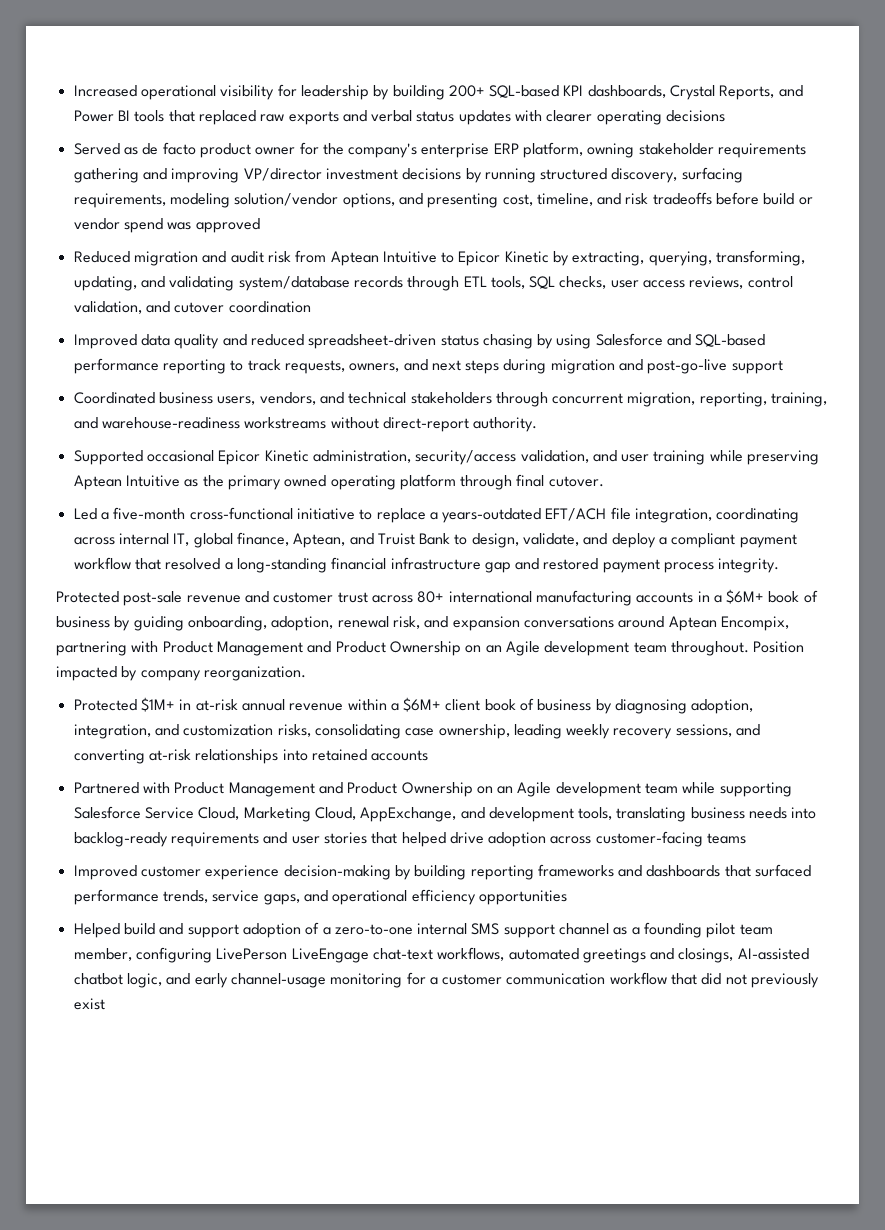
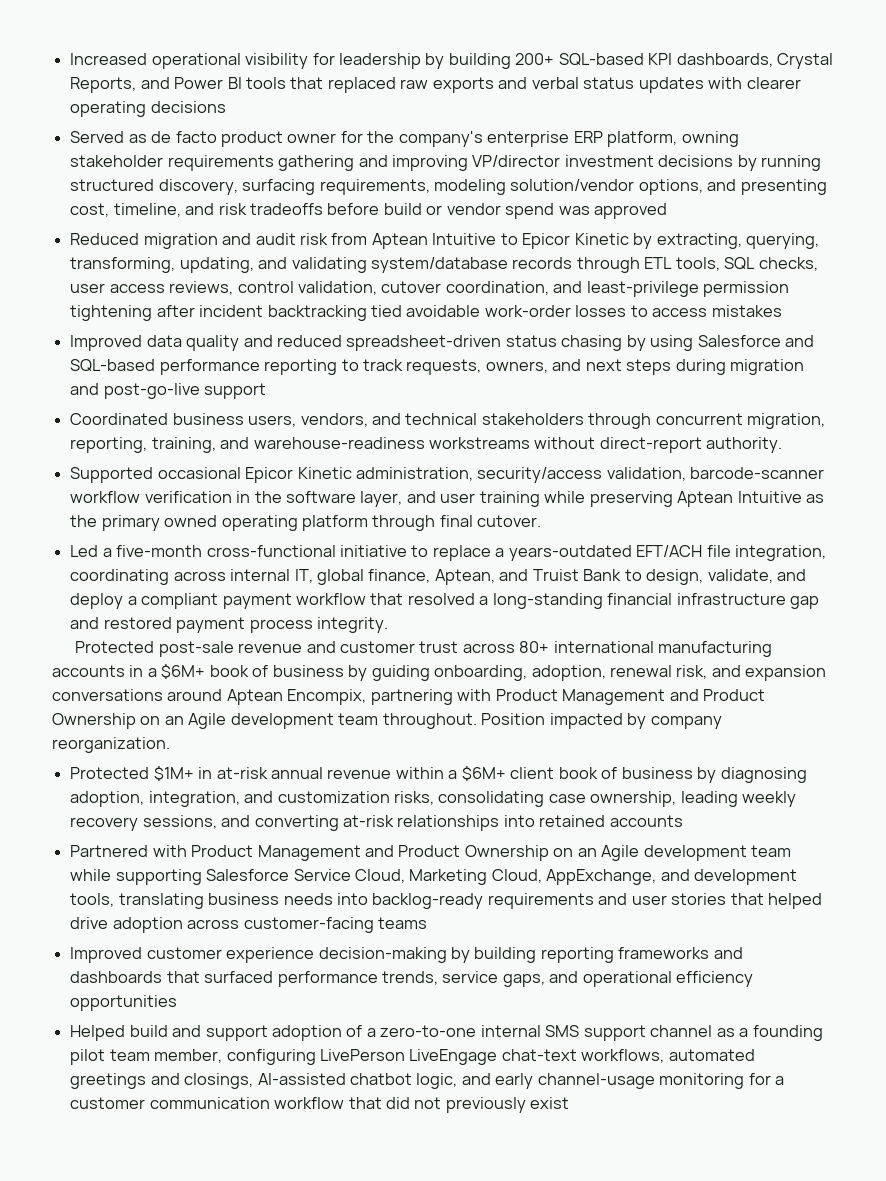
[145,301,311,313] and cutover coordination -> [381,281,790,297] [70,305,782,321] cutover coordination, and least-privilege permission tightening after incident backtracking tied avoidable work-order losses to access mistakes
(589, 456) none -> [690,467,825,479] [70,491,403,507] barcode-scanner workflow verification in the software layer,

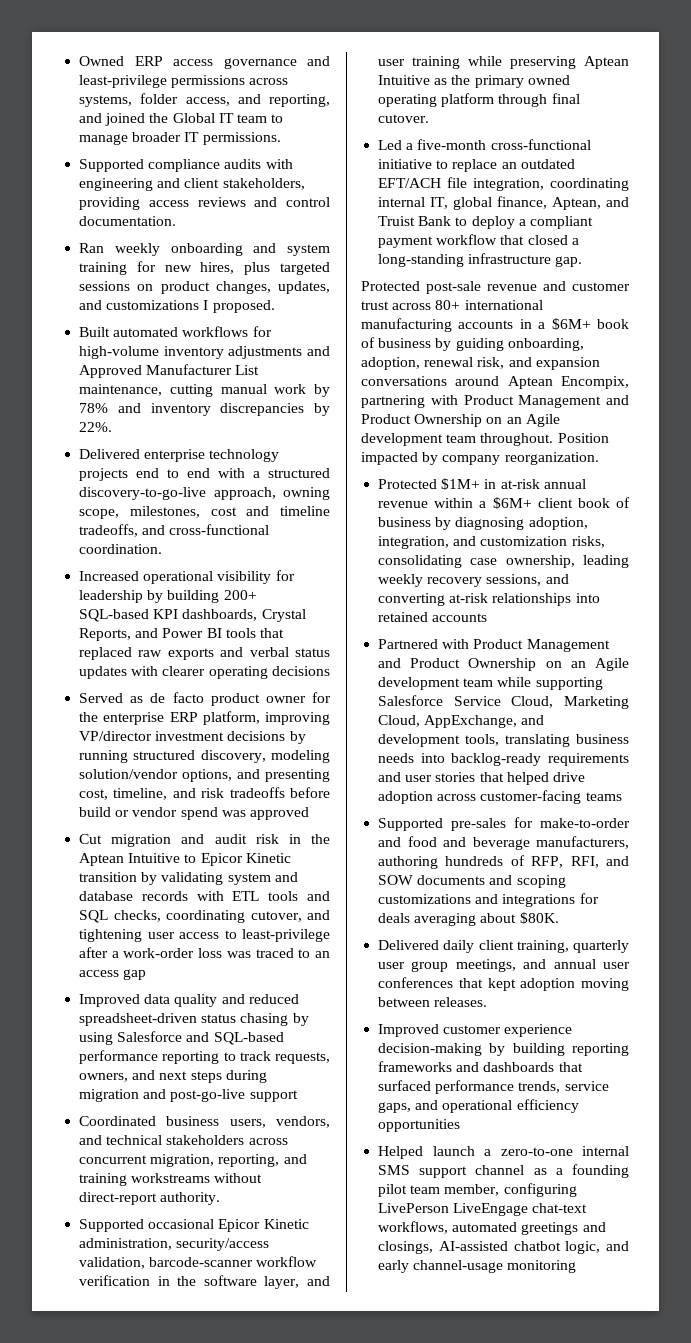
(70, 59) none -> [79,56,330,69] [79,75,289,88] [79,93,330,107] [79,113,284,126] [79,132,281,145] [79,159,293,172] [79,178,305,191] [79,197,330,210] [79,216,177,226] [79,243,330,256] [79,261,330,275] [79,281,330,294] [79,300,275,313] [79,326,272,337] [79,346,330,359] [79,364,260,378] [79,384,330,397] [79,403,330,416] [79,422,113,432] [79,449,280,462] [79,468,330,481] [79,487,330,500] [79,506,330,519] [79,524,270,537] [79,544,163,554] Owned ERP access governance and least-privilege permissions across systems, folder access, and reporting, and joined the Global IT team to manage broader IT permissions. // Supported compliance audits with engineering and client stakeholders, providing access reviews and control documentation. // Ran weekly onboarding and system training for new hires, plus targeted sessions on product changes, updates, and customizations I proposed. // Built automated workflows for high-volume inventory adjustments and Approved Manufacturer List maintenance, cutting manual work by 78% and inventory discrepancies by 22%. // Delivered enterprise technology projects end to end with a structured discovery-to-go-live approach, owning scope, milestones, cost and timeline tradeoffs, and cross-functional coordination. //
[398,131,483,147] company's -> (99, 717) none
[681,131,739,147] [70,155,388,171] owning stakeholder requirements gathering and -> (260, 718) none
[242,179,430,195] surfacing requirements, -> (266, 756) none
[70,233,140,245] Reduced -> [79,834,103,844] Cut
[331,233,368,245] from -> [288,834,330,844] in the
[633,233,820,249] [70,257,818,273] [70,281,790,297] [70,305,782,321] by extracting, querying, transforming, updating, and validating system/database records through ETL tools, SQL checks, user access reviews, control validation, cutover coordination, and least-privilege permission tightening after incident backtracking tied avoidable work-order losses to access mistakes -> [79,872,298,885] [79,891,330,901] [79,910,330,923] [79,929,330,942] [79,947,330,958] [79,969,147,980] transition by validating system and database records with ETL tools and SQL checks, coordinating cutover, and tightening user access to least-privilege after a work-order loss was traced to an access gap
[588,413,652,429] through -> [248,1138,288,1145] across
[151,437,425,453] training, and warehouse-readiness -> [283,1154,307,1164] [79,1173,128,1186] and training
[495,545,632,561] a years-outdated -> [501,159,575,169] an outdated
[173,571,226,581] across -> (629, 184) none
[646,569,807,585] design, validate, and -> (468, 221) none
[407,593,475,605] resolved -> [527,235,568,245] closed
[607,593,820,609] [70,617,388,633] financial infrastructure gap and restored payment process integrity. -> [468,253,583,267] infrastructure gap.
(427, 923) none -> [378,817,630,831] [378,836,629,850] [378,855,629,869] [378,875,566,888] [378,893,599,907] [378,912,559,926] [378,940,629,953] [378,959,630,972] [378,977,629,991] [378,997,488,1007] // Supported pre-sales for make-to-order and food and beverage manufacturers, authoring hundreds of RFP, RFI, and SOW documents and scoping customizations and integrations for deals averaging about $80K. // Delivered daily client training, quarterly user group meetings, and annual user conferences that kept adoption moving between releases.
[129,1025,363,1041] build and support adoption of -> [432,1146,475,1156] launch
[748,1073,785,1085] [70,1097,570,1113] for a customer communication workflow that did not previously exist -> (577, 1266) none

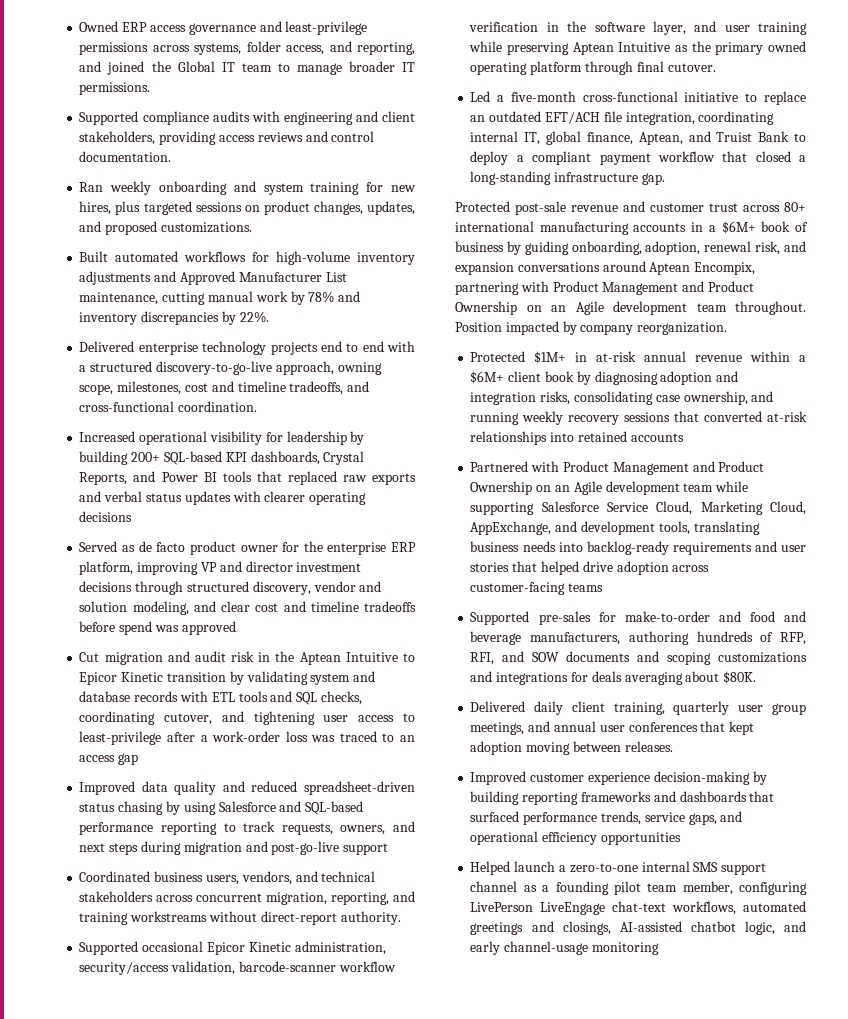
[106,300,275,313] customizations I proposed. -> [105,221,252,235] proposed customizations.
[79,731,306,744] [79,750,330,763] [79,769,330,782] [79,787,330,800] [79,807,178,817] VP/director investment decisions by running structured discovery, modeling solution/vendor options, and presenting cost, timeline, and risk tradeoffs before build or vendor -> [200,561,362,572] [79,581,382,595] [79,601,416,615] [79,621,116,632] VP and director investment decisions through structured discovery, vendor and solution modeling, and clear cost and timeline tradeoffs before
[616,497,630,508] [378,517,588,530] [378,536,605,549] [378,555,629,568] [378,574,569,587] [378,593,446,606] of business by diagnosing adoption, integration, and customization risks, consolidating case ownership, leading weekly recovery sessions, and converting -> [576,371,739,385] [470,391,774,405] [470,411,763,425] by diagnosing adoption and integration risks, consolidating case ownership, and running weekly recovery sessions that converted

